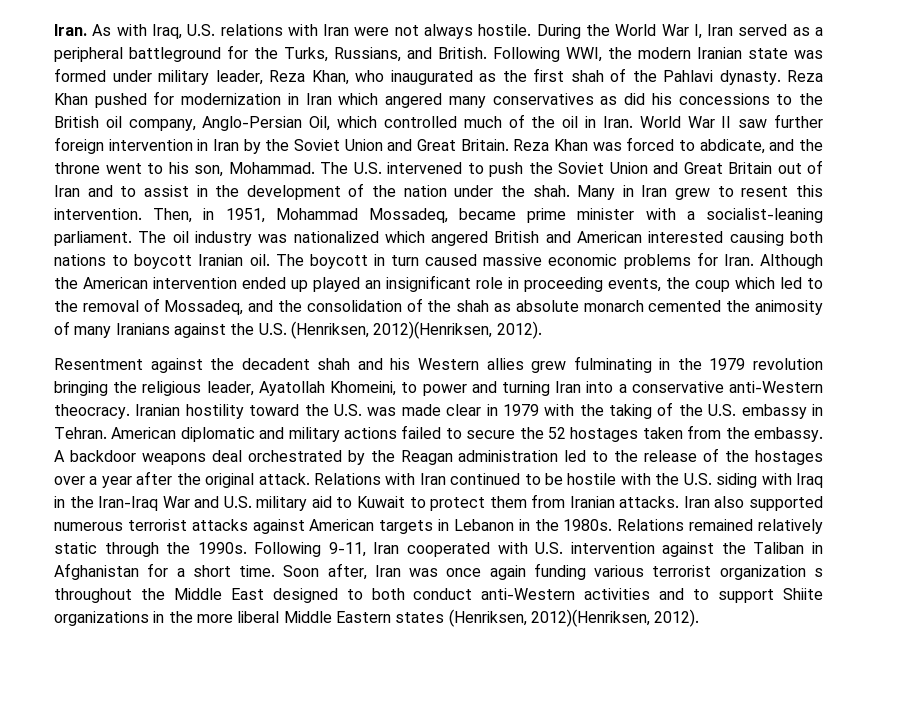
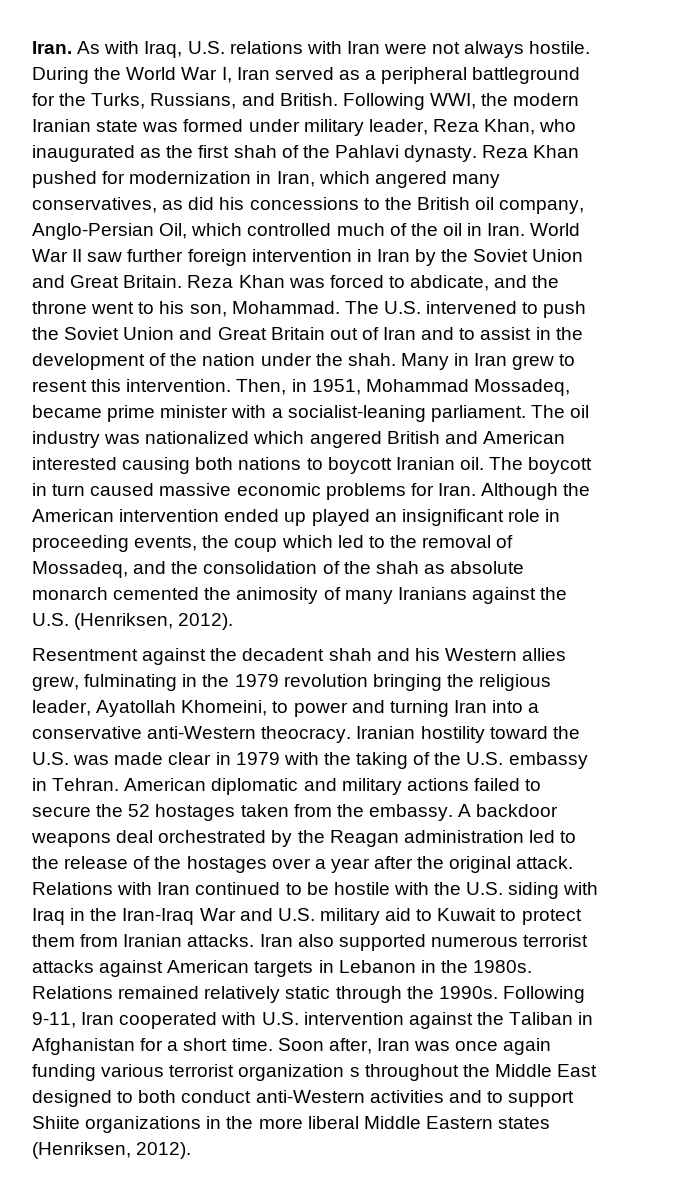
[305,93,332,105] Iran -> [276,171,315,187] Iran,
[492,93,594,105] conservatives -> [32,197,157,213] conservatives,
[373,321,493,339] 2012)(Henriksen, -> (174, 621) none
[531,361,567,373] grew -> [32,676,79,691] grew,
[530,609,650,627] 2012)(Henriksen, -> (131, 1150) none

